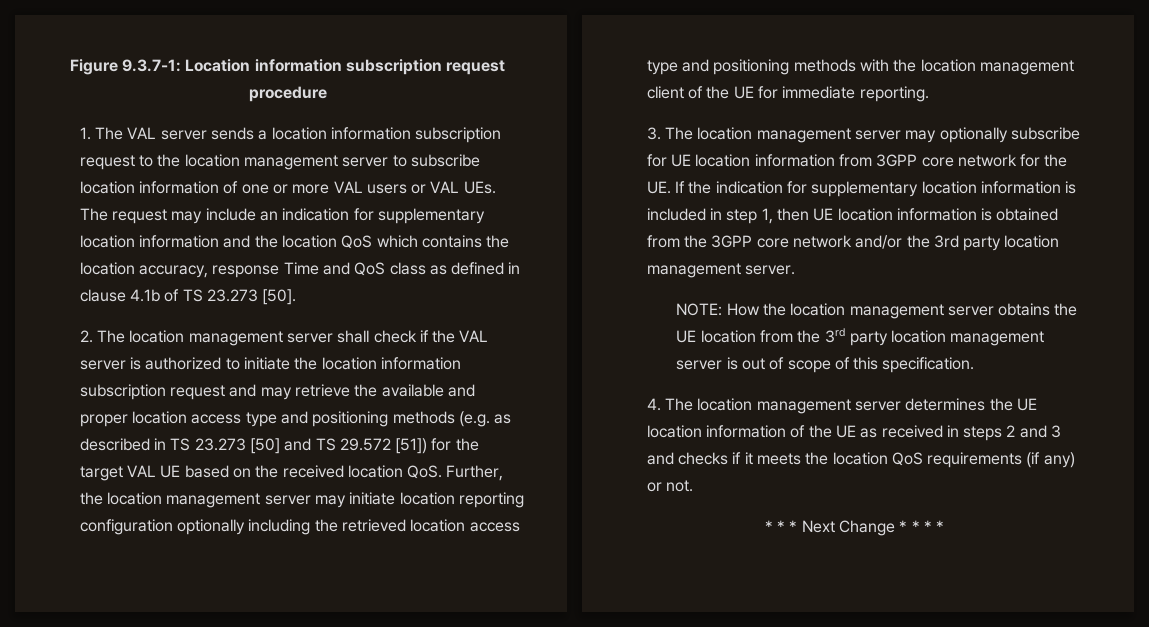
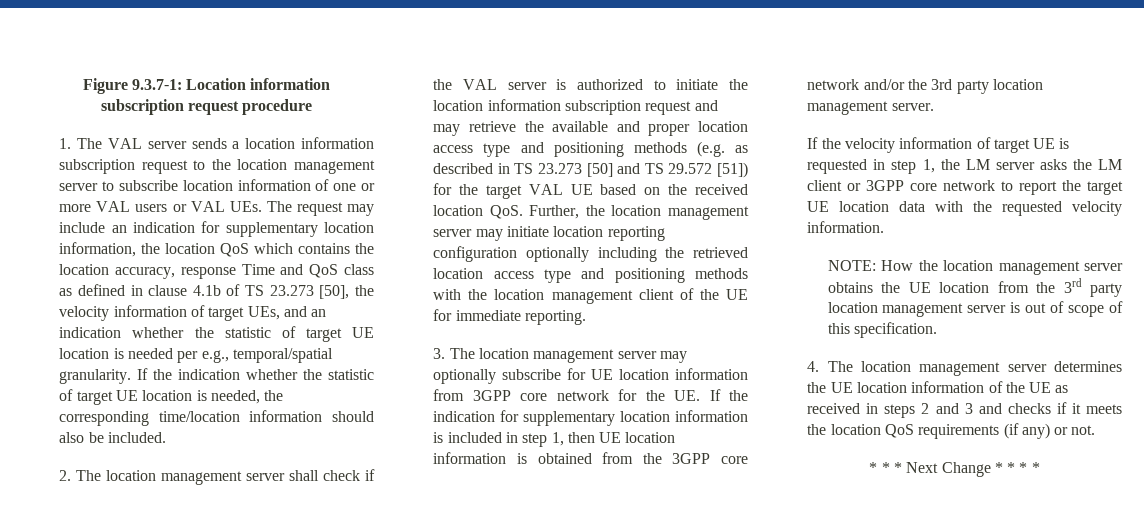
[138,235,251,248] information and -> [59,242,137,257] information,
[262,289,297,305] [50]. -> [319,285,375,299] [59,305,327,321] [59,326,374,342] [59,348,333,363] [59,368,374,384] [59,389,284,405] [59,410,374,426] [59,432,166,443] [50], the velocity information of target UEs, and an indication whether the statistic of target UE location is needed per e.g., temporal/spatial granularity. If the indication whether the statistic of target UE location is needed, the corresponding time/location information should also be included.
(795, 270) none -> [807,137,1070,153] [807,159,1122,174] [807,180,1123,195] [807,201,1122,216] [807,221,885,233] // If the velocity information of target UE is requested in step 1, the LM server asks the LM client or 3GPP core network to report the target UE location data with the requested velocity information.

